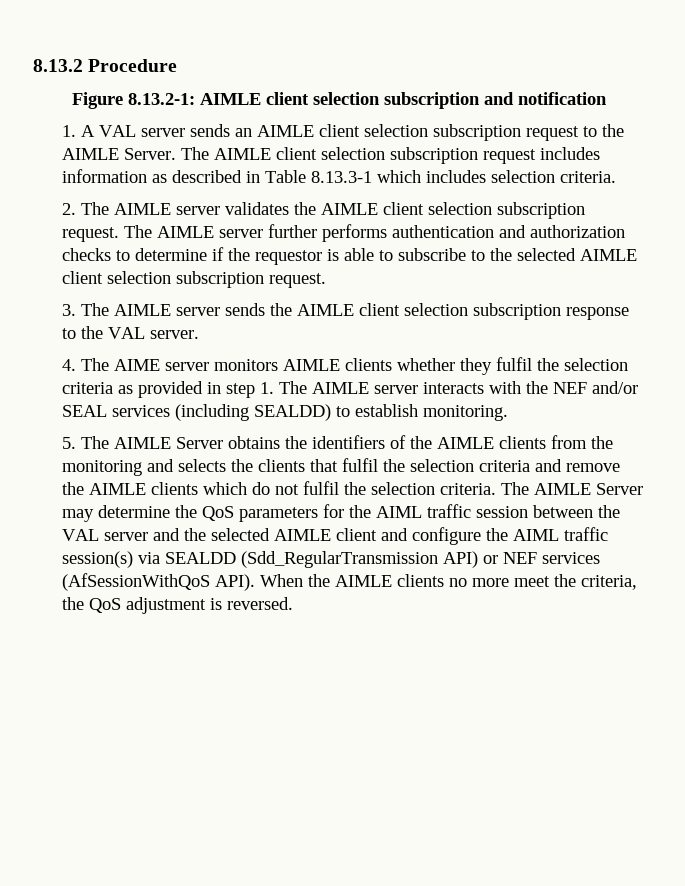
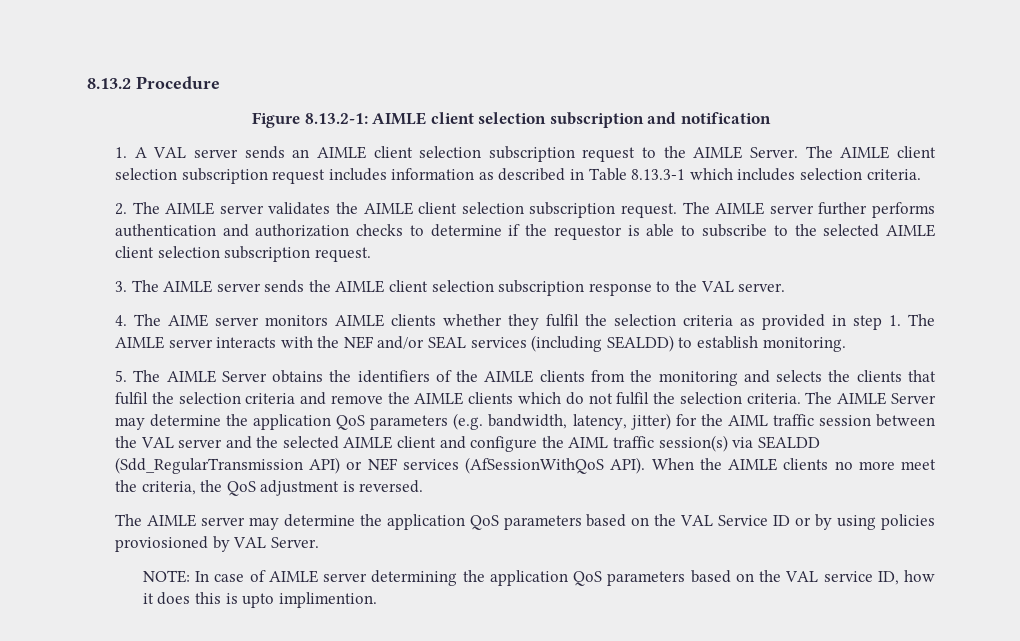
[201,506,318,522] QoS parameters -> [253,413,671,430] application QoS parameters (e.g. bandwidth, latency, jitter)
(293, 603) none -> [114,514,936,530] [114,536,319,552] [142,570,935,586] [142,592,377,608] // The AIMLE server may determine the application QoS parameters based on the VAL Service ID or by using policies proviosioned by VAL Server. // NOTE: In case of AIMLE server determining the application QoS parameters based on the VAL service ID, how it does this is upto implimention.

